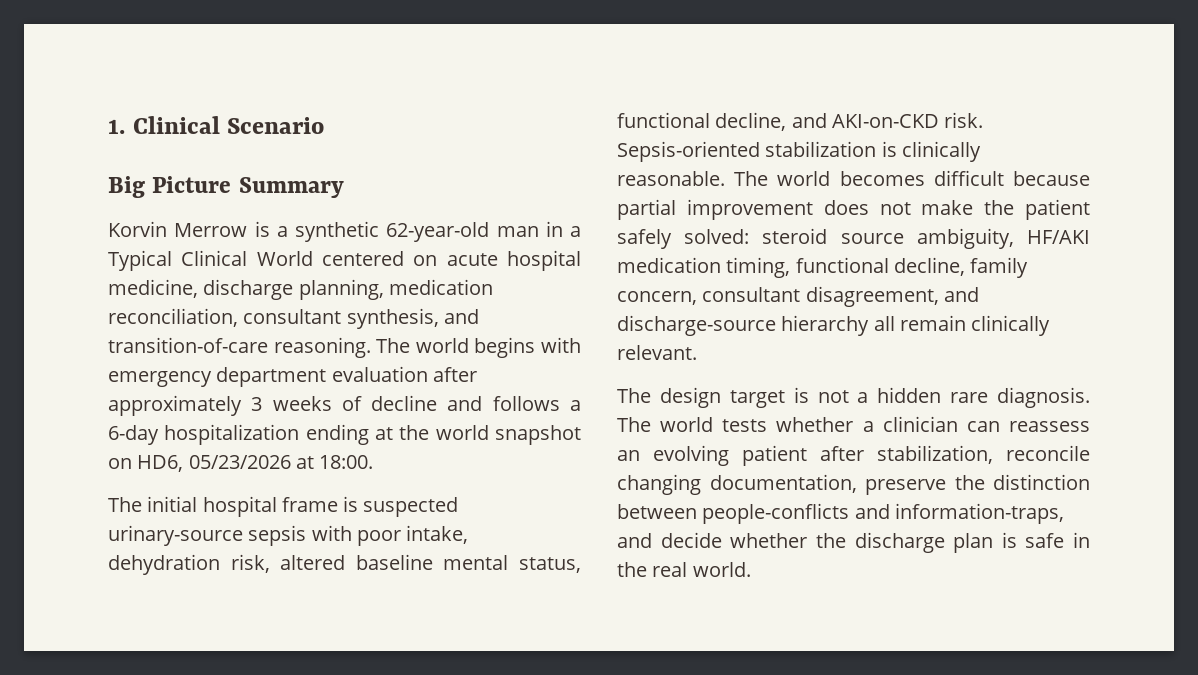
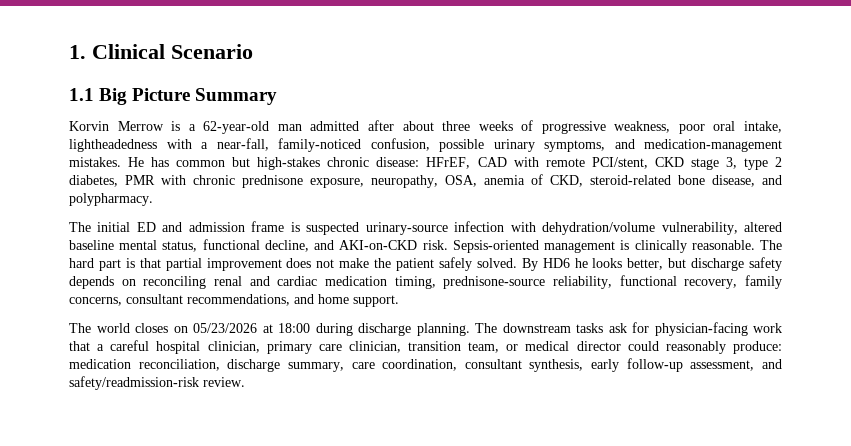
(325, 125) none -> [69,88,94,101] 1.1
[295,221,379,242] synthetic -> (196, 127) none
[545,221,581,237] [108,250,581,271] [108,279,493,300] [108,308,479,329] [108,337,582,358] [108,366,477,387] [108,395,581,416] [108,424,581,445] [108,455,374,472] in a Typical Clinical World centered on acute hospital medicine, discharge planning, medication reconciliation, consultant synthesis, and transition-of-care reasoning. The world begins with emergency department evaluation after approximately 3 weeks of decline and follows a 6-day hospitalization ending at the world snapshot on HD6, 05/23/2026 at 18:00. -> [310,120,782,134] [69,138,782,152] [69,157,782,170] [69,174,782,188] [69,193,153,206] admitted after about three weeks of progressive weakness, poor oral intake, lightheadedness with a near-fall, family-noticed confusion, possible urinary symptoms, and medication-management mistakes. He has common but high-stakes chronic disease: HFrEF, CAD with remote PCI/stent, CKD stage 3, type 2 diabetes, PMR with chronic prednisone exposure, neuropathy, OSA, anemia of CKD, steroid-related bone disease, and polypharmacy.
[202,496,277,517] hospital -> [136,222,245,232] ED and admission
[248,525,469,546] [108,554,270,575] sepsis with poor intake, dehydration risk, -> [454,221,738,235] infection with dehydration/volume vulnerability,
[765,141,877,157] stabilization -> [544,241,616,253] management
[777,170,1090,186] world becomes difficult because -> [69,258,161,271] hard part is that
[684,228,1090,249] [617,257,1029,278] [617,286,979,307] [617,315,1051,336] [617,345,697,360] [617,387,1090,408] [617,416,1090,432] [617,445,1090,466] [617,474,1090,495] [617,503,1064,524] [617,532,1090,553] [617,562,751,577] solved: steroid source ambiguity, HF/AKI medication timing, functional decline, family concern, consultant disagreement, and discharge-source hierarchy all remain clinically relevant. // The design target is not a hidden rare diagnosis. The world tests whether a clinician can reassess an evolving patient after stabilization, reconcile changing documentation, preserve the distinction between people-conflicts and information-traps, and decide whether the discharge plan is safe in the real world. -> [476,257,782,271] [69,275,782,289] [69,294,399,307] [69,322,782,336] [69,340,782,354] [69,358,782,372] [69,376,245,390] solved. By HD6 he looks better, but discharge safety depends on reconciling renal and cardiac medication timing, prednisone-source reliability, functional recovery, family concerns, consultant recommendations, and home support. // The world closes on 05/23/2026 at 18:00 during discharge planning. The downstream tasks ask for physician-facing work that a careful hospital clinician, primary care clinician, transition team, or medical director could reasonably produce: medication reconciliation, discharge summary, care coordination, consultant synthesis, early follow-up assessment, and safety/readmission-risk review.

